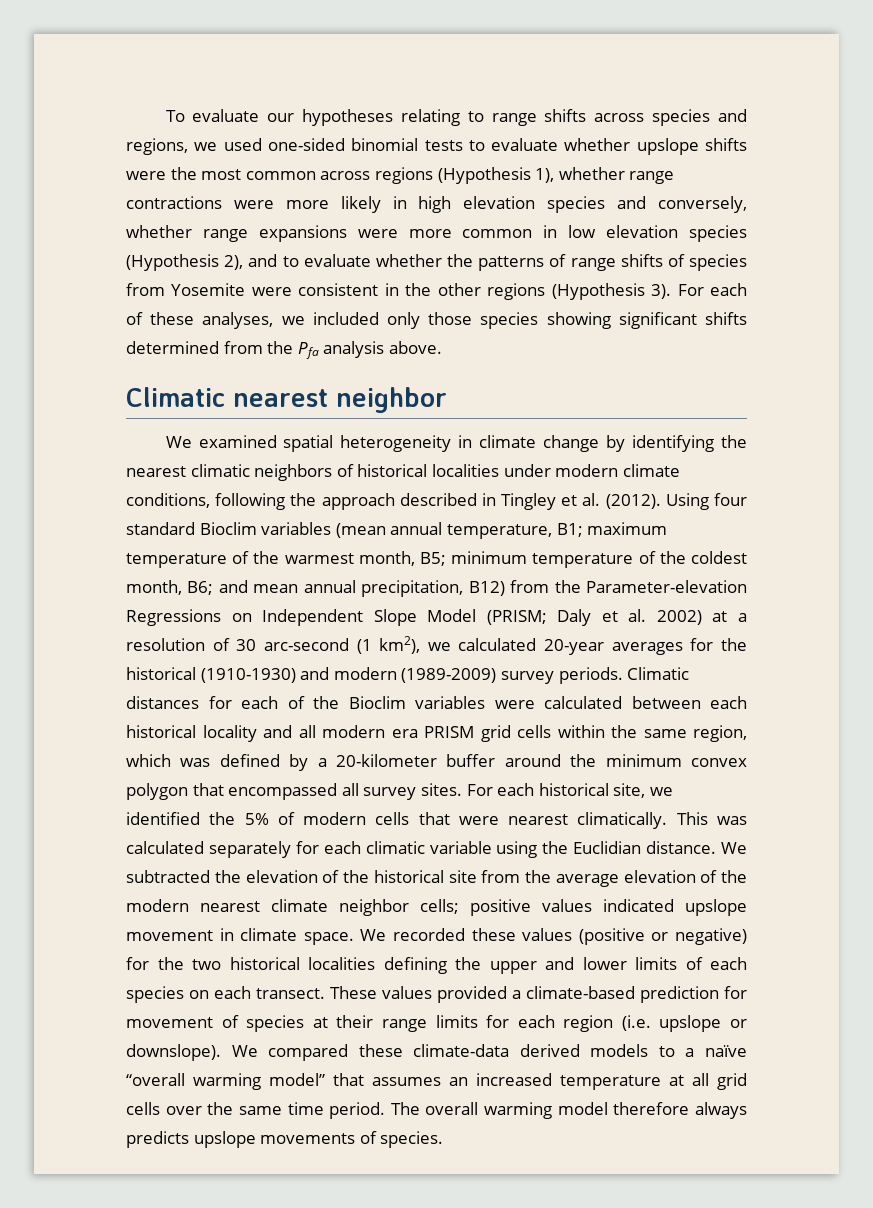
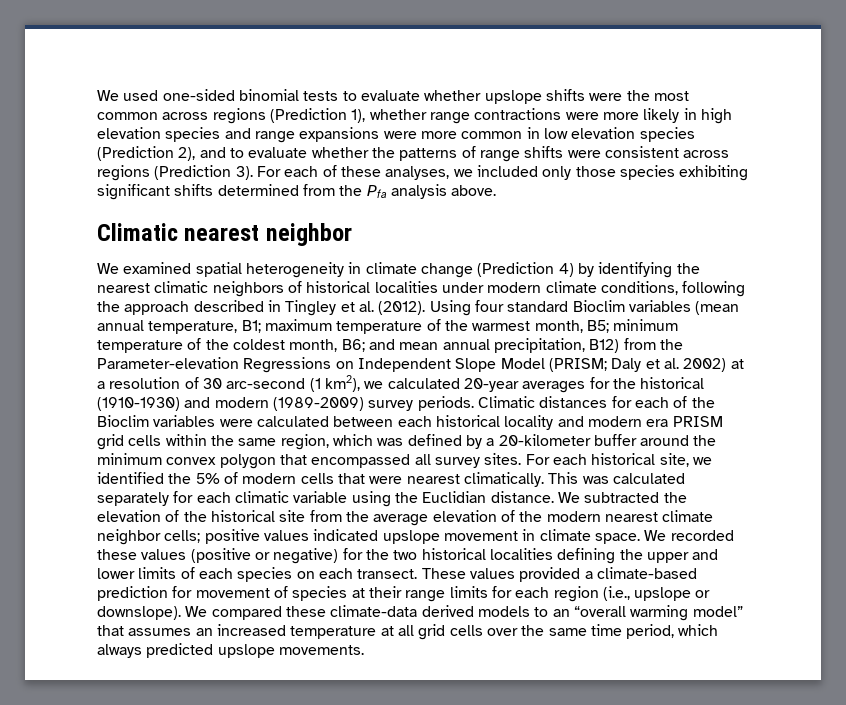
[165,109,747,126] [126,138,218,155] To evaluate our hypotheses relating to range shifts across species and regions, we -> [97,90,119,101] We
[437,167,531,184] (Hypothesis -> [269,108,347,123] (Prediction
[657,196,747,213] [126,225,192,238] conversely, whether -> (251, 133) none
[126,254,219,271] (Hypothesis -> [97,146,174,161] (Prediction
[667,254,747,271] [126,283,645,300] of species from Yosemite were consistent in the other regions (Hypothesis -> [567,146,730,158] [97,165,232,181] were consistent across regions (Prediction
[546,312,611,329] showing -> [679,165,749,181] exhibiting
(600, 443) none -> [477,262,574,277] (Prediction 4)
[298,725,316,738] all -> (584, 421) none
[621,1015,651,1031] (i.e. -> [602,586,630,601] (i.e.,
[685,1045,747,1057] a naïve -> [552,609,570,617] an
[329,1102,747,1119] [126,1131,444,1148] period. The overall warming model therefore always predicts upslope movements of species. -> [626,624,719,639] [97,643,364,658] period, which always predicted upslope movements.

